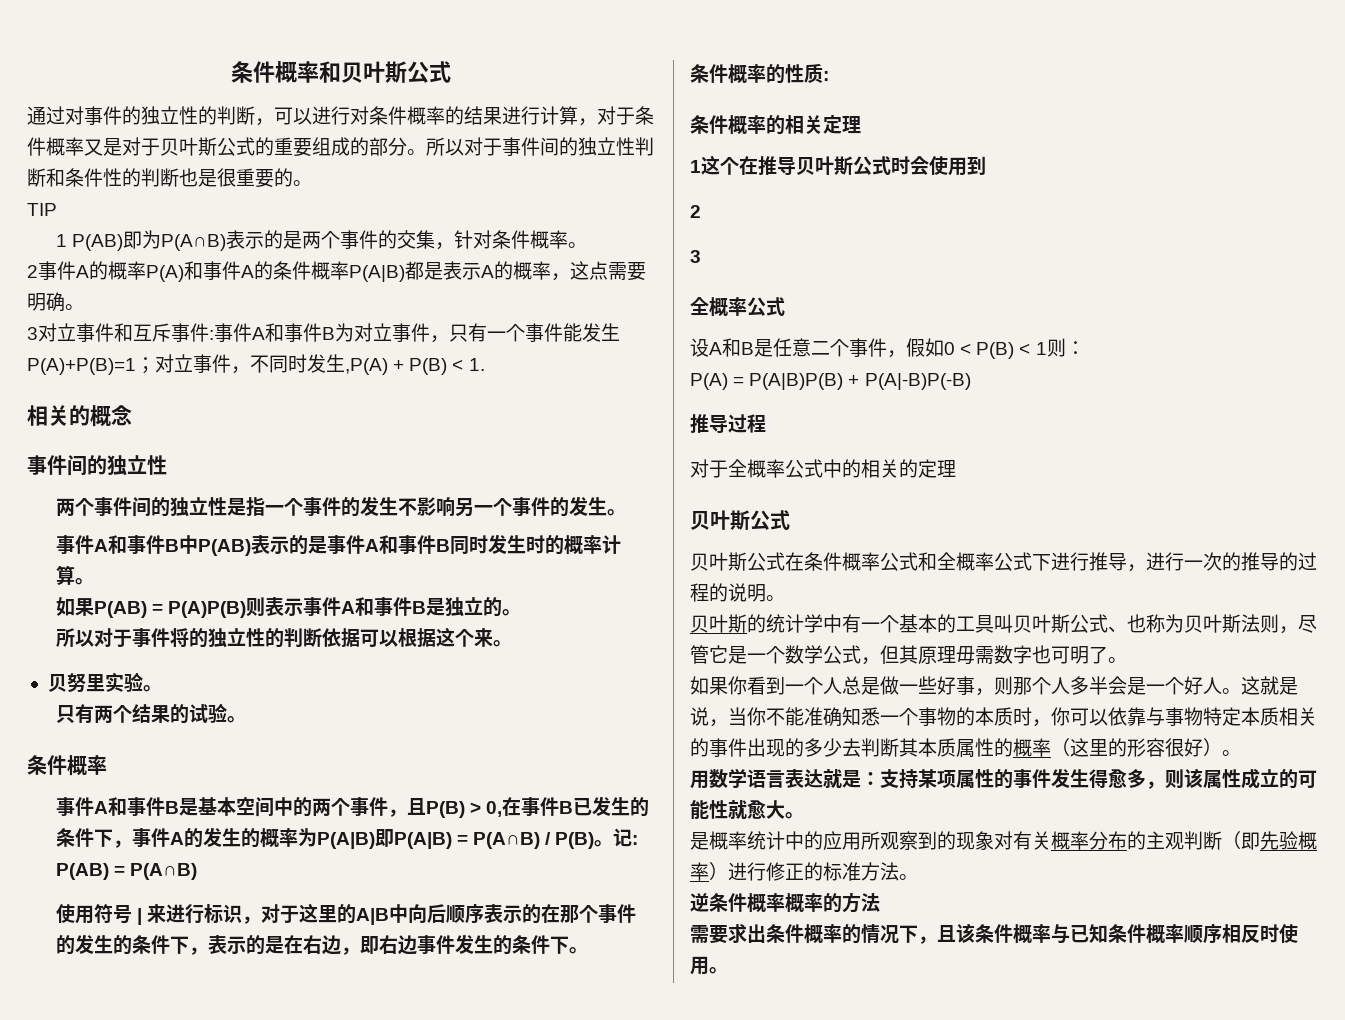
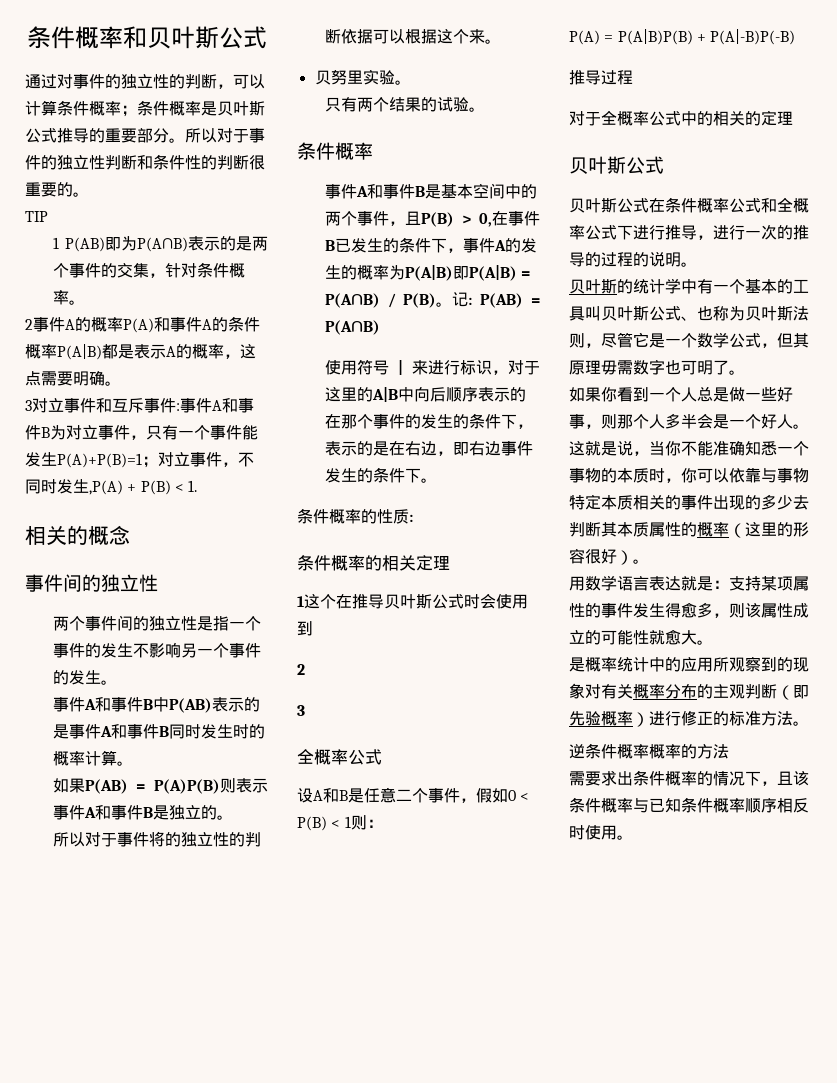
[312,106,654,126] [27,137,369,157] 进行对条件概率的结果进行计算，对于条件概率又是对于贝叶斯公式的重要组成的 -> [25,100,265,117] [25,128,137,143] 计算条件概率；条件概率是贝叶斯公式推导的重要
[540,137,559,156] 间 -> (41, 162) none
[179,168,217,187] 也是 -> (249, 162) none

